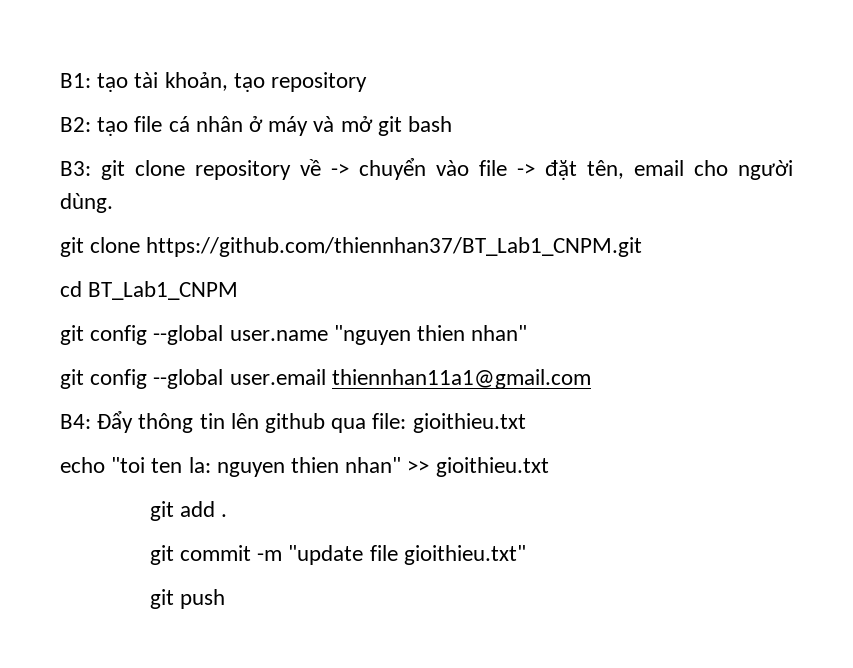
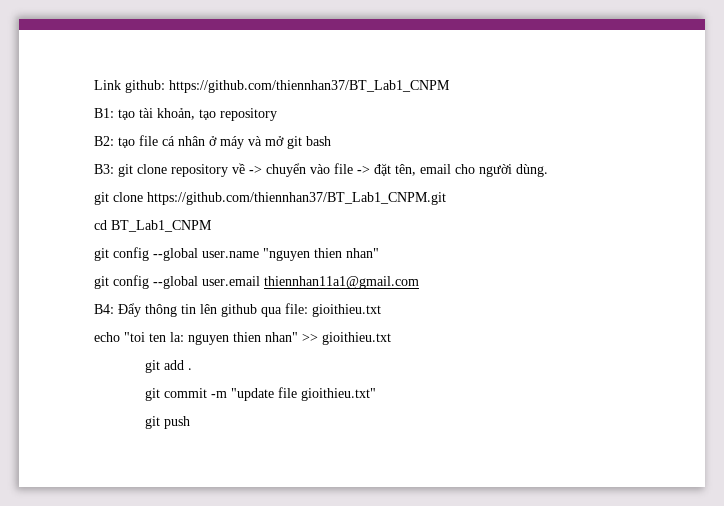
(60, 80) none -> [94,80,450,93] Link github: https://github.com/thiennhan37/BT_Lab1_CNPM //

